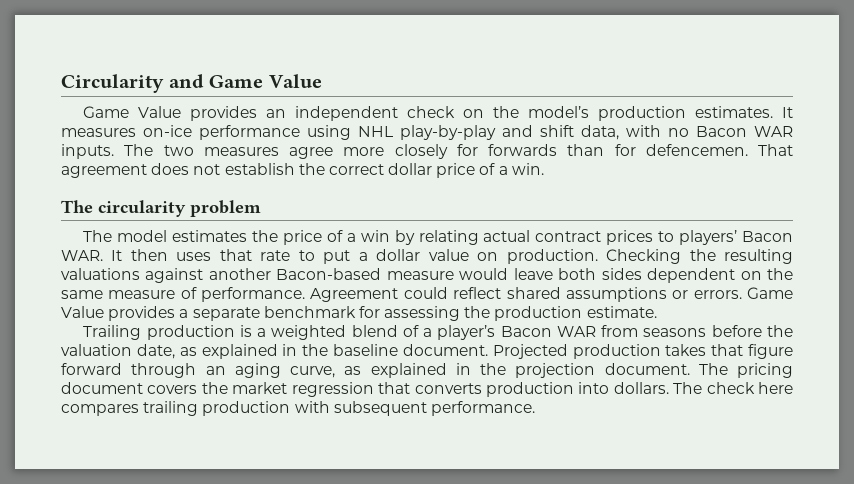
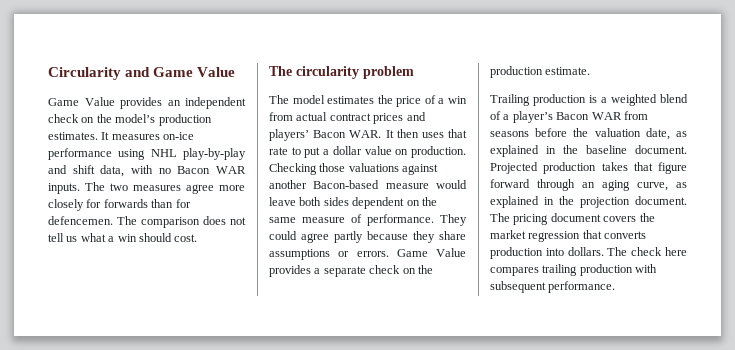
[758,144,793,156] [61,163,544,178] That agreement does not establish the correct dollar price of a win. -> [117,216,246,228] [48,233,198,242] The comparison does not tell us what a win should cost.
[394,230,479,245] by relating -> [269,112,293,121] from
[658,231,675,242] to -> [406,112,426,121] and
[689,249,794,264] the resulting -> [319,163,346,172] those
[310,287,561,302] Agreement could reflect shared -> [440,214,467,226] [269,231,466,243] They could agree partly because they share
[263,306,461,321] benchmark for assessing -> [369,265,416,274] check on

